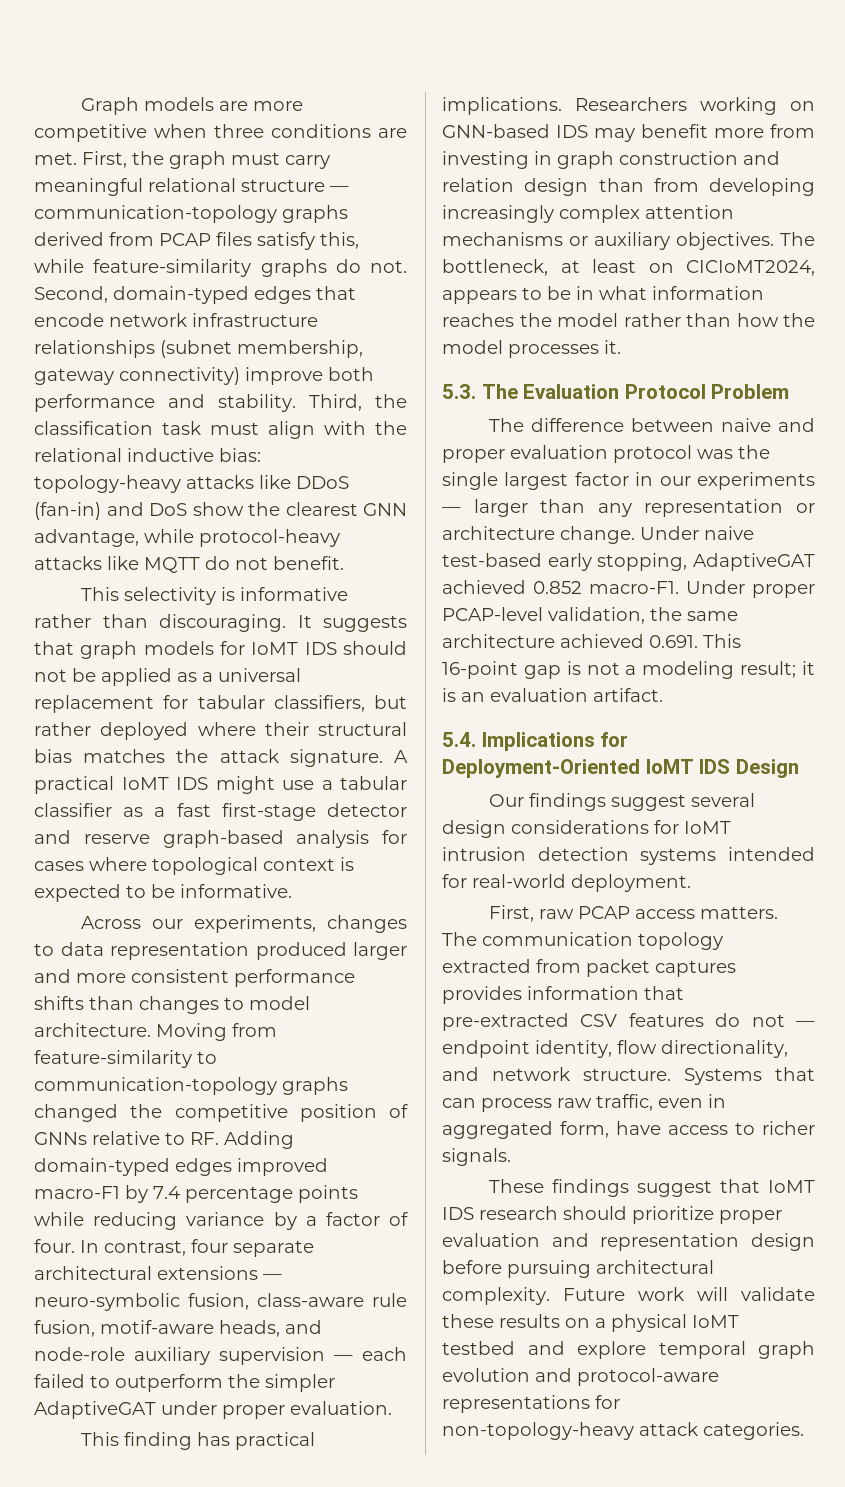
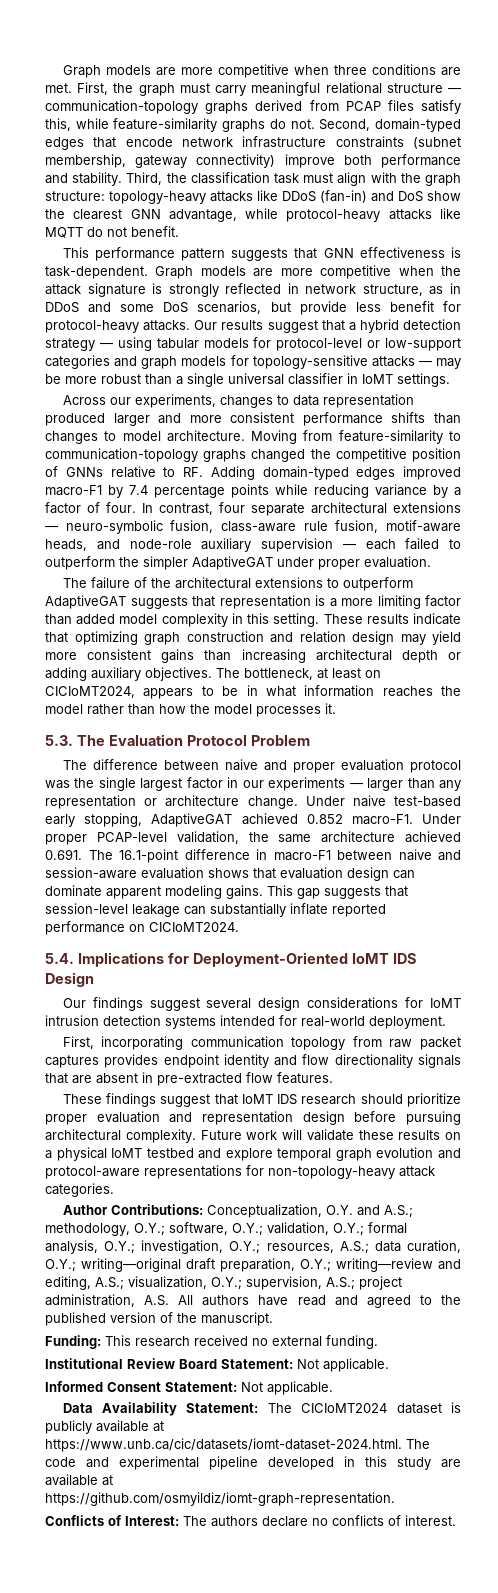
[34,340,155,358] relationships -> [335,136,404,148] constraints
[34,448,261,462] relational inductive bias: -> [424,173,461,186] [45,191,105,201] graph structure:
[123,587,348,605] [34,614,407,632] [34,641,407,659] [34,668,301,686] [34,695,407,713] [34,722,407,740] [34,749,408,767] [34,776,407,794] [34,803,407,821] [34,830,407,848] [34,857,354,875] [34,884,292,902] selectivity is informative rather than discouraging. It suggests that graph models for IoMT IDS should not be applied as a universal replacement for tabular classifiers, but rather deployed where their structural bias matches the attack signature. A practical IoMT IDS might use a tabular classifier as a fast first-stage detector and reserve graph-based analysis for cases where topological context is expected to be informative. -> [94,247,461,261] [45,265,461,279] [45,283,461,297] [45,301,461,315] [45,319,461,333] [45,337,461,351] [45,355,461,369] [45,373,450,387] performance pattern suggests that GNN effectiveness is task-dependent. Graph models are more competitive when the attack signature is strongly reflected in network structure, as in DDoS and some DoS scenarios, but provide less benefit for protocol-heavy attacks. Our results suggest that a hybrid detection strategy — using tabular models for protocol-level or low-support categories and graph models for topology-sensitive attacks — may be more robust than a single universal classifier in IoMT settings.
[80,1432,315,1450] [442,97,815,115] [442,124,815,142] [442,151,552,169] This finding has practical implications. Researchers working on GNN-based IDS may benefit more from investing in -> [62,577,413,591] [45,595,461,609] [45,613,462,627] [45,631,138,645] The failure of the architectural extensions to outperform AdaptiveGAT suggests that representation is a more limiting factor than added model complexity in this setting. These results indicate that optimizing
[598,178,815,196] [442,205,734,223] [442,232,588,246] than from developing increasingly complex attention mechanisms or -> [400,631,461,645] [45,649,462,663] [45,667,87,681] may yield more consistent gains than increasing architectural depth or adding
[703,634,741,648] [442,661,815,679] [442,688,663,702] This 16-point gap is not a modeling result; it is an evaluation artifact. -> [88,849,461,863] [45,867,415,881] [45,885,408,899] [45,903,386,917] [45,921,239,935] The 16.1-point difference in macro-F1 between naive and session-aware evaluation shows that evaluation design can dominate apparent modeling gains. This gap suggests that session-level leakage can substantially inflate reported performance on CICIoMT2024.
[538,906,778,919] [442,932,723,950] [442,959,736,977] [442,986,684,1004] [442,1013,815,1031] [442,1040,788,1058] [442,1067,815,1085] [442,1094,726,1112] [442,1121,815,1139] [442,1148,511,1166] raw PCAP access matters. The communication topology extracted from packet captures provides information that pre-extracted CSV features do not — endpoint identity, flow directionality, and network structure. Systems that can process raw traffic, even in aggregated form, have access to richer signals. -> [101,1036,461,1050] [45,1054,461,1068] [45,1072,333,1086] incorporating communication topology from raw packet captures provides endpoint identity and flow directionality signals that are absent in pre-extracted flow features.
(804, 1431) none -> [62,1204,413,1218] [45,1222,407,1236] [45,1240,462,1254] [45,1258,461,1272] [45,1276,402,1290] [45,1294,461,1308] [45,1312,273,1326] [45,1335,378,1349] [45,1358,389,1372] [45,1381,333,1395] [62,1402,462,1416] [45,1420,164,1434] [45,1438,430,1452] [45,1456,461,1470] [45,1474,113,1486] [45,1492,395,1506] [45,1515,456,1527] // Author Contributions: Conceptualization, O.Y. and A.S.; methodology, O.Y.; software, O.Y.; validation, O.Y.; formal analysis, O.Y.; investigation, O.Y.; resources, A.S.; data curation, O.Y.; writing—original draft preparation, O.Y.; writing—review and editing, A.S.; visualization, O.Y.; supervision, A.S.; project administration, A.S. All authors have read and agreed to the published version of the manuscript. // Funding: This research received no external funding. // Institutional Review Board Statement: Not applicable. // Informed Consent Statement: Not applicable. // Data Availability Statement: The CICIoMT2024 dataset is publicly available at https://www.unb.ca/cic/datasets/iomt-dataset-2024.html. The code and experimental pipeline developed in this study are available at https://github.com/osmyildiz/iomt-graph-representation. // Conflicts of Interest: The authors declare no conflicts of interest.

